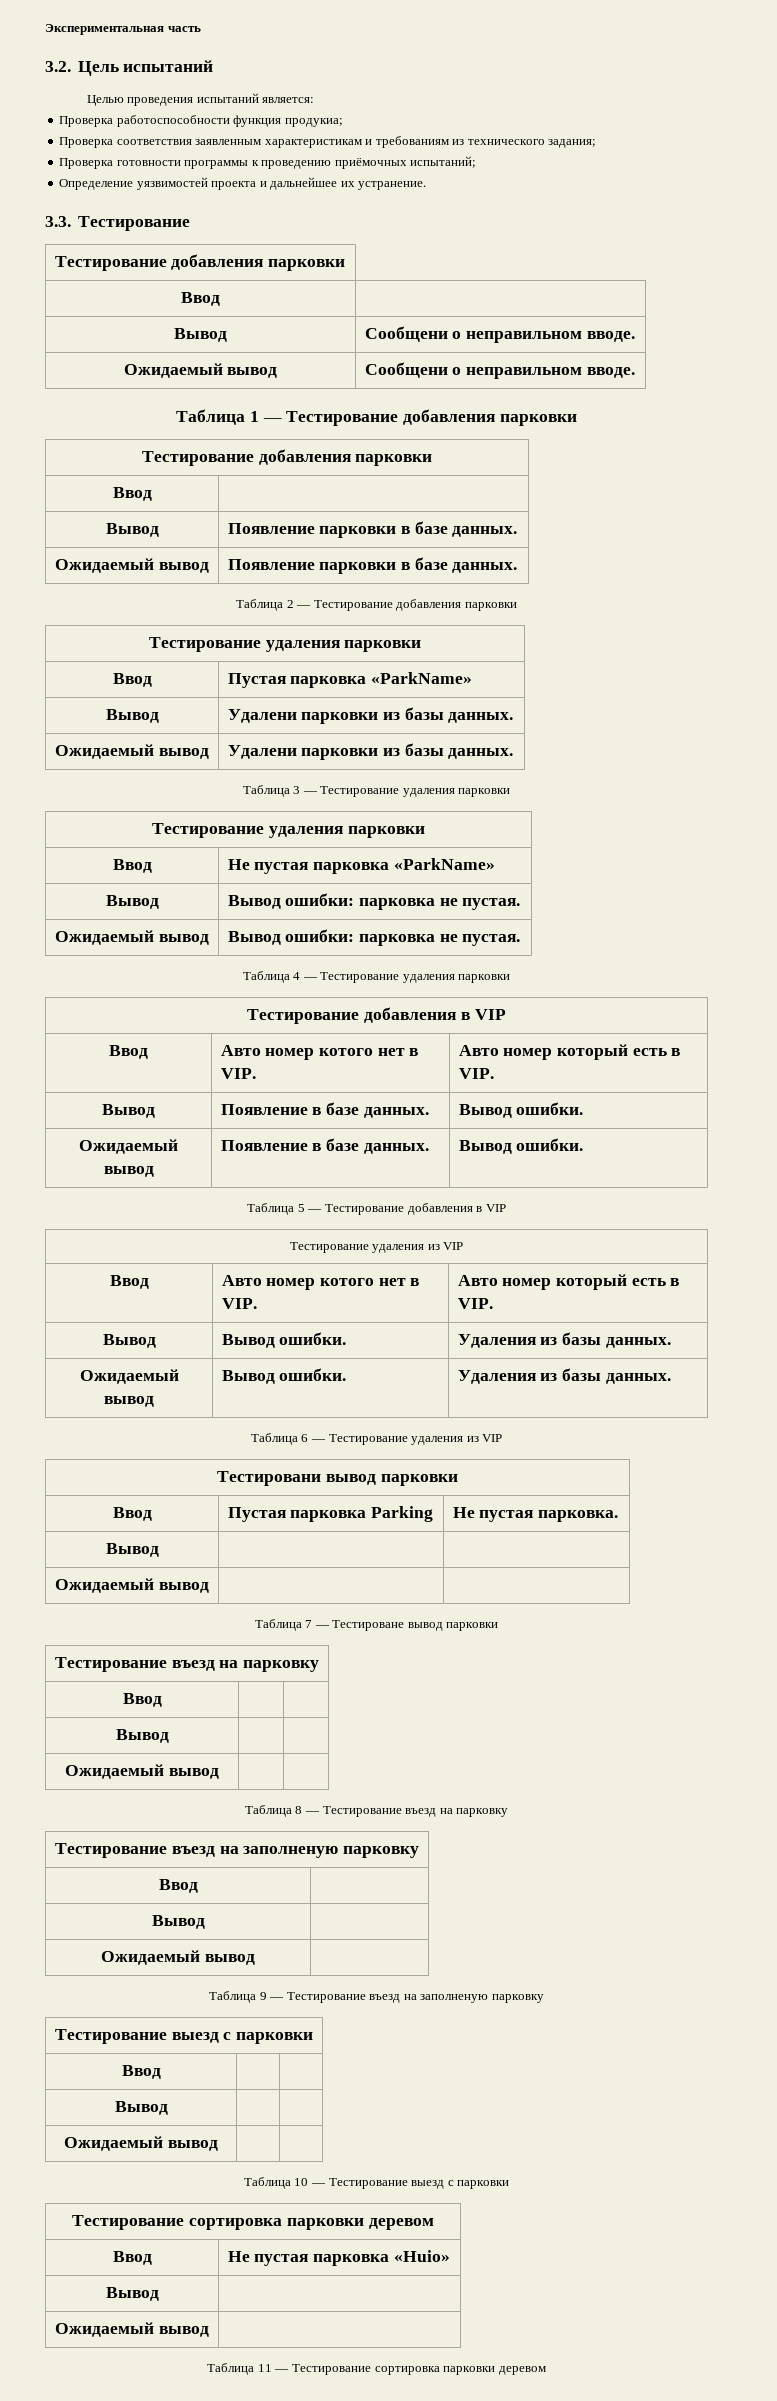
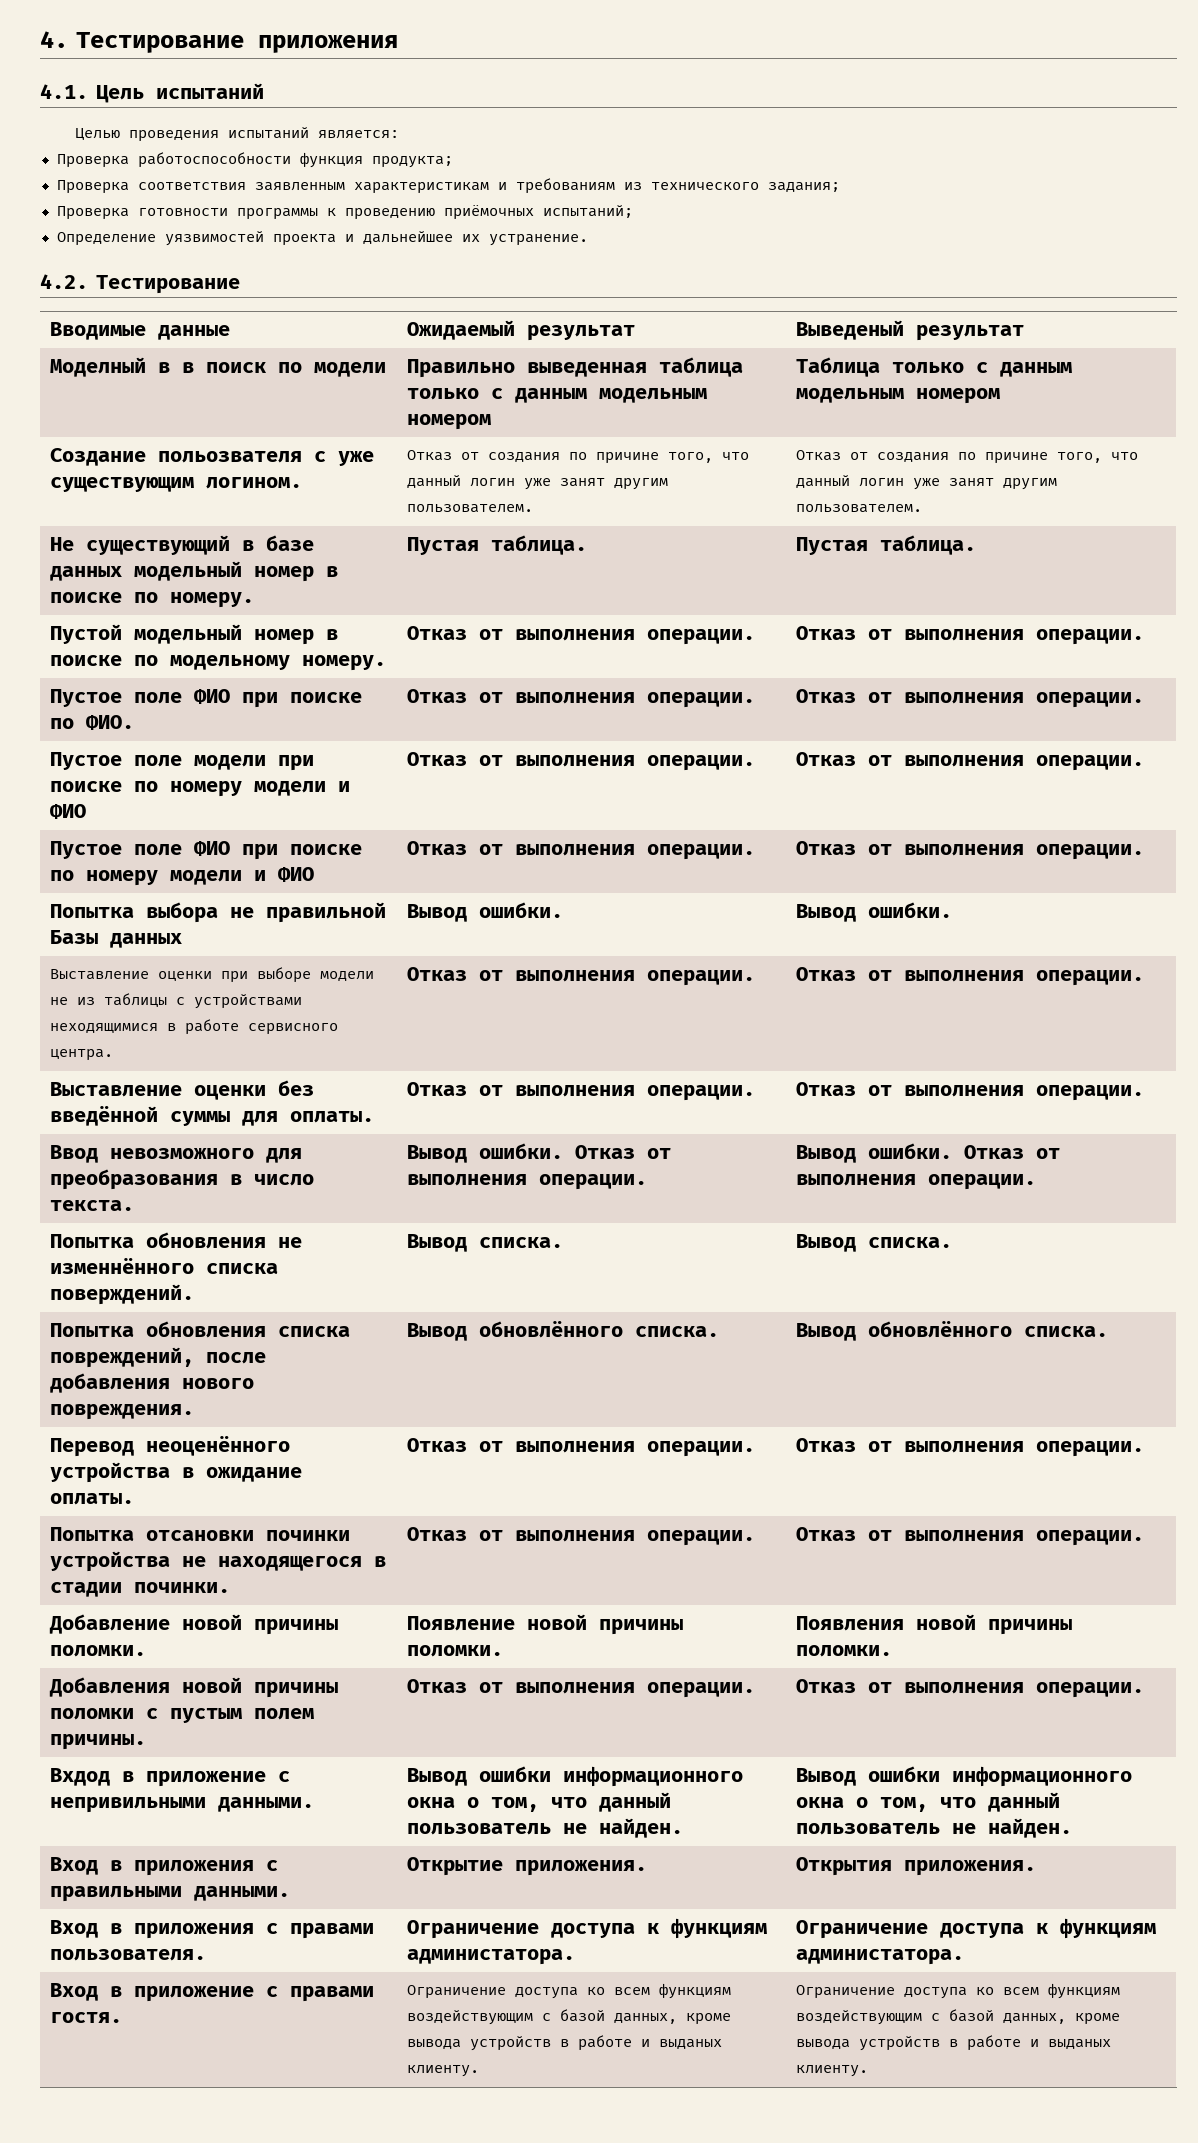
[45,24,201,35] [45,61,71,72] Экспериментальная часть // 3.2. -> [40,31,398,53] [40,84,88,99] 4. Тестирование приложения // 4.1.
[284,118,343,127] продукиа; -> [371,156,453,168] продукта;
[45,216,71,227] 3.3. -> [40,274,88,289] 4.2.
[54,254,346,271] [181,292,220,306] [174,328,227,342] [364,326,635,343] [123,363,278,378] [364,362,635,379] [176,409,577,426] [141,449,433,466] [112,487,152,501] [105,523,159,537] [227,521,518,538] [55,558,209,573] [227,557,518,574] [236,599,517,611] [148,637,422,652] [112,673,152,687] [227,672,473,688] [105,709,159,723] [227,707,514,724] [55,744,209,759] [227,743,514,760] [242,785,511,797] [152,823,425,838] [112,859,152,873] [227,858,495,874] [105,895,159,909] [227,893,521,910] [55,930,209,945] [227,929,521,946] [242,971,511,983] [247,1007,506,1024] [109,1045,148,1059] [220,1045,419,1060] [220,1068,256,1079] [458,1044,681,1060] [458,1068,494,1079] [102,1104,155,1118] [220,1102,429,1118] [458,1102,584,1118] [79,1139,178,1154] [103,1166,154,1177] [220,1138,429,1154] [458,1138,584,1154] [247,1203,506,1215] [289,1242,464,1253] [109,1275,149,1289] [221,1275,420,1290] [221,1298,257,1309] [457,1274,680,1290] [457,1298,493,1309] [102,1334,156,1348] [221,1332,347,1348] [457,1332,671,1348] [79,1369,179,1384] [104,1396,154,1407] [221,1368,347,1384] [457,1368,671,1384] [250,1433,503,1445] [217,1471,458,1486] [112,1507,152,1521] [227,1506,434,1522] [452,1507,619,1522] [105,1543,159,1557] [55,1578,209,1593] [254,1619,499,1631] [54,1657,320,1672] [122,1693,162,1707] [115,1729,169,1743] [65,1764,219,1779] [244,1805,509,1817] [55,1843,419,1858] [158,1879,198,1893] [151,1915,205,1929] [101,1950,255,1965] [209,1991,544,2003] [54,2029,314,2044] [121,2065,161,2079] [114,2101,168,2115] [64,2136,218,2151] [243,2177,510,2189] [72,2215,434,2230] [112,2251,152,2265] [227,2250,450,2266] [105,2287,159,2301] [55,2322,209,2337] [207,2363,546,2375] Тестирование добавления парковки // Ввод | // Вывод | Сообщени о неправильном вводе. // Ожидаемый вывод | Сообщени о неправильном вводе. // Таблица 1 — Тестирование добавления парковки // Тестирование добавления парковки // Ввод | // Вывод | Появление парковки в базе данных. // Ожидаемый вывод | Появление парковки в базе данных. // Таблица 2 — Тестирование добавления парковки // Тестирование удаления парковки // Ввод | Пустая парковка «ParkName» // Вывод | Удалени парковки из базы данных. // Ожидаемый вывод | Удалени парковки из базы данных. // Таблица 3 — Тестирование удаления парковки // Тестирование удаления парковки // Ввод | Не пустая парковка «ParkName» // Вывод | Вывод ошибки: парковка не пустая. // Ожидаемый вывод | Вывод ошибки: парковка не пустая. // Таблица 4 — Тестирование удаления парковки // Тестирование добавления в VIP // Ввод | Авто номер котого нет в VIP. | Авто номер который есть в VIP. // Вывод | Появление в базе данных. | Вывод ошибки. // Ожидаемый вывод | Появление в базе данных. | Вывод ошибки. // Таблица 5 — Тестирование добавления в VIP // Тестирование удаления из VIP // Ввод | Авто номер котого нет в VIP. | Авто номер который есть в VIP. // Вывод | Вывод ошибки. | Удаления из базы данных. // Ожидаемый вывод | Вывод ошибки. | Удаления из базы данных. // Таблица 6 — Тестирование удаления из VIP // Тестировани вывод парковки // Ввод | Пустая парковка Parking | Не пустая парковка. // Вывод | | // Ожидаемый вывод | | // Таблица 7 — Тестироване вывод парковки // Тестирование въезд на парковку // Ввод | | // Вывод | | // Ожидаемый вывод | | // Таблица 8 — Тестирование въезд на парковку // Тестирование въезд на заполненую парковку // Ввод | // Вывод | // Ожидаемый вывод | // Таблица 9 — Тестирование въезд на заполненую парковку // Тестирование выезд с парковки // Ввод | | // Вывод | | // Ожидаемый вывод | | // Таблица 10 — Тестирование выезд с парковки // Тестирование сортировка парковки деревом // Ввод | Не пустая парковка «Huio» // Вывод | // Ожидаемый вывод | // Таблица 11 — Тестирование сортировка парковки деревом -> [49,322,230,340] [406,320,635,341] [795,320,1024,341] [49,357,386,377] [406,357,743,378] [406,388,707,403] [406,414,491,430] [795,357,1072,377] [795,388,1000,404] [49,448,374,466] [49,477,302,492] [406,450,749,464] [406,475,668,490] [406,504,533,513] [795,450,1138,464] [795,475,1057,490] [795,504,922,513] [49,535,314,555] [49,561,338,582] [49,592,254,608] [406,535,587,555] [795,535,976,555] [49,624,338,645] [49,655,386,671] [406,626,755,645] [795,626,1144,645] [49,689,362,708] [49,715,134,730] [406,689,755,708] [795,689,1144,708] [49,752,314,771] [49,781,350,797] [49,804,86,819] [406,752,755,771] [795,752,1144,771] [49,841,362,860] [49,867,314,886] [406,841,755,860] [795,841,1144,860] [49,902,386,923] [49,930,182,948] [406,902,563,922] [795,902,952,922] [49,967,374,983] [49,993,302,1009] [49,1019,338,1035] [49,1049,113,1061] [406,967,755,986] [795,967,1144,986] [49,1080,314,1100] [49,1106,374,1126] [406,1082,755,1101] [795,1082,1144,1101] [49,1145,302,1163] [49,1169,314,1190] [49,1200,134,1211] [406,1143,671,1163] [406,1174,647,1190] [795,1143,1060,1163] [795,1174,1036,1190] [49,1232,302,1249] [49,1258,278,1274] [49,1284,194,1305] [406,1234,563,1252] [795,1234,952,1252] [49,1321,350,1338] [49,1347,266,1368] [49,1373,254,1393] [49,1404,194,1420] [406,1321,719,1341] [795,1321,1108,1341] [49,1436,290,1457] [49,1462,302,1483] [49,1493,134,1505] [406,1438,755,1457] [795,1438,1144,1457] [49,1527,350,1541] [49,1551,386,1572] [49,1582,230,1597] [406,1527,755,1546] [795,1527,1144,1546] [48,1614,338,1635] [49,1645,146,1657] [406,1614,683,1635] [406,1645,503,1657] [795,1614,1072,1635] [795,1645,892,1657] [48,1677,338,1698] [49,1708,314,1723] [49,1734,146,1750] [406,1679,755,1698] [795,1679,1144,1698] [49,1768,290,1787] [49,1797,314,1813] [406,1766,743,1787] [406,1792,671,1812] [406,1818,683,1838] [795,1766,1132,1787] [795,1792,1060,1812] [795,1818,1072,1838] [49,1857,278,1876] [49,1886,290,1902] [406,1857,647,1876] [795,1857,1036,1876] [49,1920,374,1939] [49,1949,206,1961] [406,1918,767,1939] [406,1949,575,1965] [795,1918,1156,1939] [795,1949,964,1965] [49,1983,374,2002] [49,2012,122,2023] [406,1983,731,1999] [406,2009,731,2025] [406,2035,722,2051] [406,2065,479,2077] [795,1983,1120,1999] [795,2009,1120,2025] [795,2035,1111,2051] [795,2065,868,2077] Вводимые данные | Ожидаемый результат | Выведеный результат // Моделный в в поиск по модели | Правильно выведенная таблица только с данным модельным номером | Таблица только с данным модельным номером // Создание польозвателя с уже существующим логином. | Отказ от создания по причине того, что данный логин уже занят другим пользователем. | Отказ от создания по причине того, что данный логин уже занят другим пользователем. // Не существующий в базе данных модельный номер в поиске по номеру. | Пустая таблица. | Пустая таблица. // Пустой модельный номер в поиске по модельному номеру. | Отказ от выполнения операции. | Отказ от выполнения операции. // Пустое поле ФИО при поиске по ФИО. | Отказ от выполнения операции. | Отказ от выполнения операции. // Пустое поле модели при поиске по номеру модели и ФИО | Отказ от выполнения операции. | Отказ от выполнения операции. // Пустое поле ФИО при поиске по номеру модели и ФИО | Отказ от выполнения операции. | Отказ от выполнения операции. // Попытка выбора не правильной Базы данных | Вывод ошибки. | Вывод ошибки. // Выставление оценки при выборе модели не из таблицы с устройствами неходящимися в работе сервисного центра. | Отказ от выполнения операции. | Отказ от выполнения операции. // Выставление оценки без введённой суммы для оплаты. | Отказ от выполнения операции. | Отказ от выполнения операции. // Ввод невозможного для преобразования в число текста. | Вывод ошибки. Отказ от выполнения операции. | Вывод ошибки. Отказ от выполнения операции. // Попытка обновления не изменнённого списка поверждений. | Вывод списка. | Вывод списка. // Попытка обновления списка повреждений, после добавления нового повреждения. | Вывод обновлённого списка. | Вывод обновлённого списка. // Перевод неоценённого устройства в ожидание оплаты. | Отказ от выполнения операции. | Отказ от выполнения операции. // Попытка отсановки починки устройства не находящегося в стадии починки. | Отказ от выполнения операции. | Отказ от выполнения операции. // Добавление новой причины поломки. | Появление новой причины поломки. | Появления новой причины поломки. // Добавления новой причины поломки с пустым полем причины. | Отказ от выполнения операции. | Отказ от выполнения операции. // Вхдод в приложение с непривильными данными. | Вывод ошибки информационного окна о том, что данный пользователь не найден. | Вывод ошибки информационного окна о том, что данный пользователь не найден. // Вход в приложения с правильными данными. | Открытие приложения. | Открытия приложения. // Вход в приложения с правами пользователя. | Ограничение доступа к функциям администатора. | Ограничение доступа к функциям администатора. // Вход в приложение с правами гостя. | Ограничение доступа ко всем функциям воздействующим с базой данных, кроме вывода устройств в работе и выданых клиенту. | Ограничение доступа ко всем функциям воздействующим с базой данных, кроме вывода устройств в работе и выданых клиенту.

